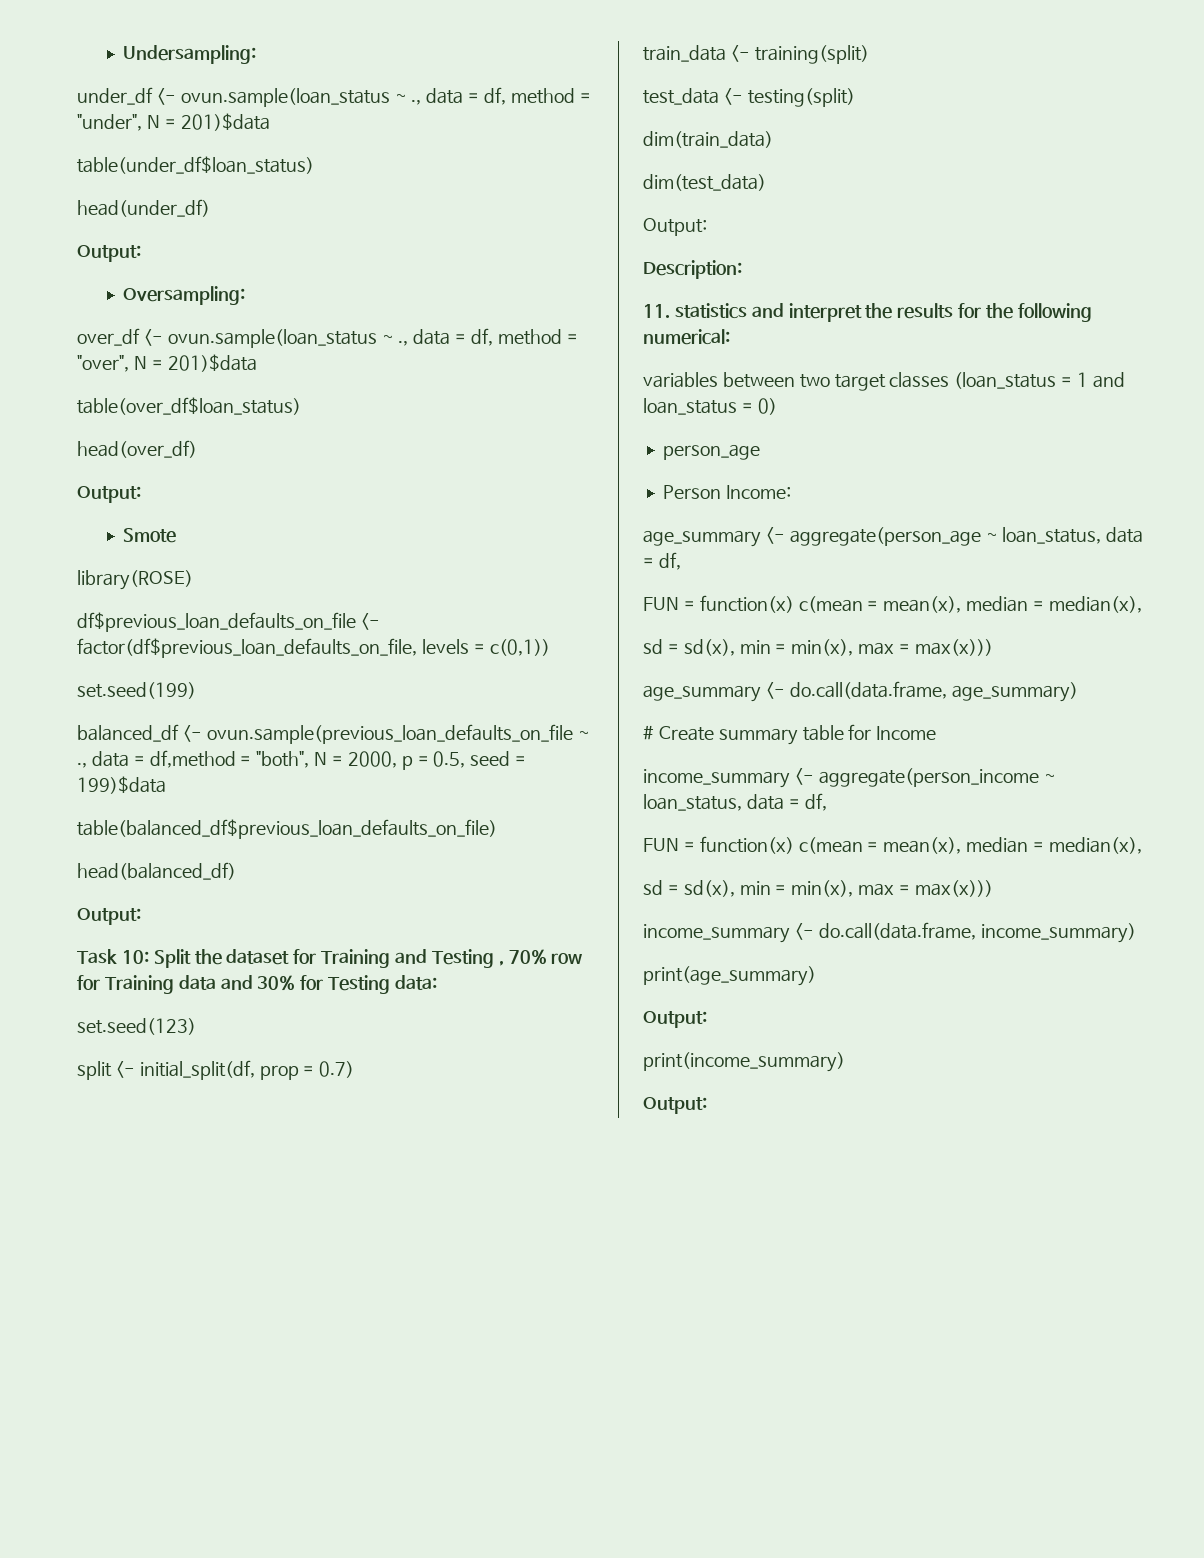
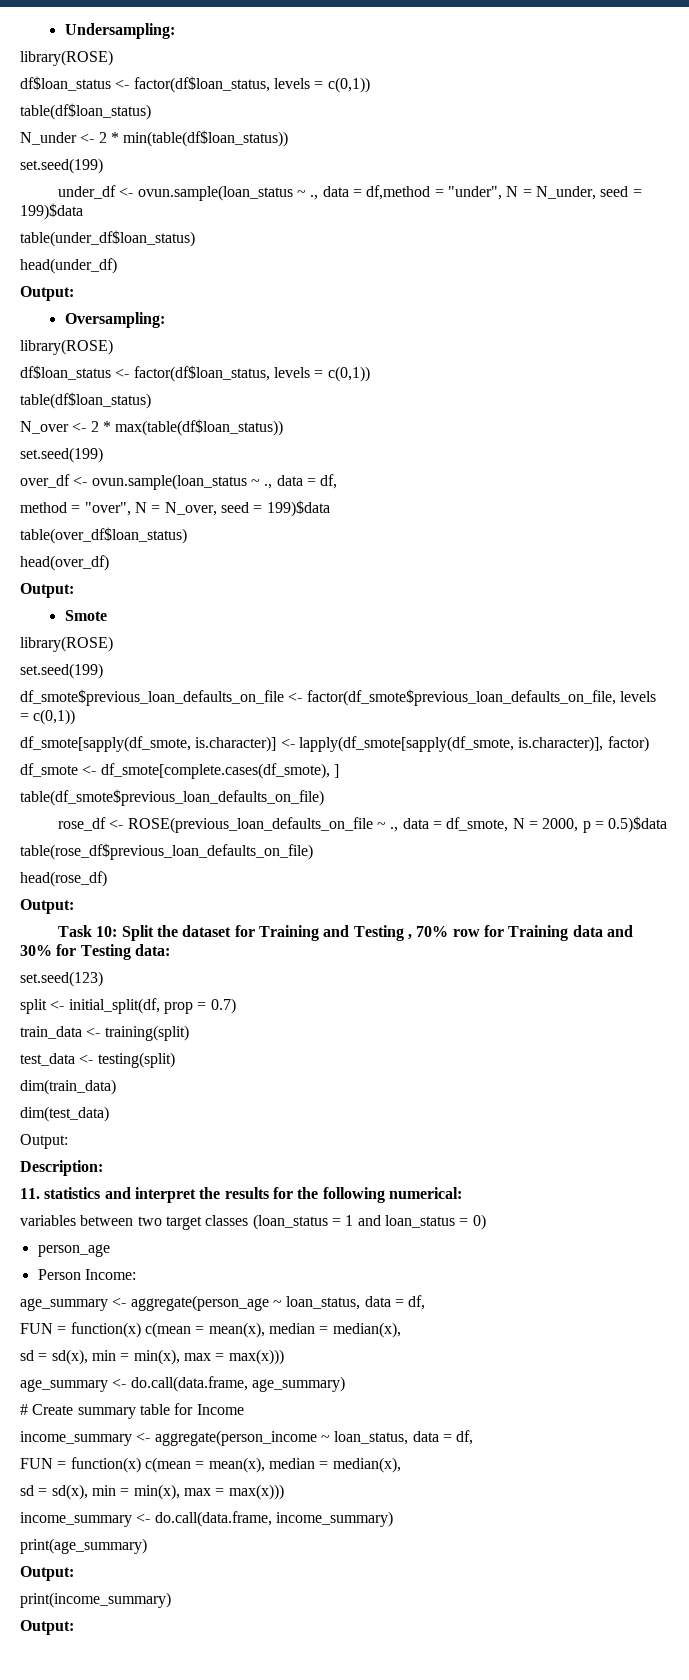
(256, 54) none -> [20,50,113,66] [20,76,370,93] [20,103,151,120] [20,130,289,147] [20,158,103,174] // library(ROSE) // df$loan_status <- factor(df$loan_status, levels = c(0,1)) // table(df$loan_status) // N_under <- 2 * min(table(df$loan_status)) // set.seed(199)
[483,87,575,105] df, method -> [366,185,431,200] df,method
[180,113,270,131] 201)$data -> [536,186,642,200] [20,203,83,220] N_under, seed = 199)$data
(245, 295) none -> [20,339,113,355] [20,365,370,382] [20,392,151,409] [20,419,284,436] [20,447,103,463] // library(ROSE) // df$loan_status <- factor(df$loan_status, levels = c(0,1)) // table(df$loan_status) // N_over <- 2 * max(table(df$loan_status)) // set.seed(199)
(493, 337) none -> (338, 481) //
[167,354,257,372] 201)$data -> [164,500,330,517] N_over, seed = 199)$data
[77,612,380,632] [77,638,550,658] [77,682,196,699] [77,724,590,744] [77,750,310,768] df$previous_loan_defaults_on_file <- factor(df$previous_loan_defaults_on_file, levels = c(0,1)) // set.seed(199) // balanced_df <- ovun.sample(previous_loan_defaults_on_file ~ ., data = df,method = "both", -> [20,663,103,679] [20,689,656,706] [20,709,76,725] [20,736,649,752] [20,763,339,779] [20,789,324,806] [58,817,509,833] set.seed(199) // df_smote$previous_loan_defaults_on_file <- factor(df_smote$previous_loan_defaults_on_file, levels = c(0,1)) // df_smote[sapply(df_smote, is.character)] <- lapply(df_smote[sapply(df_smote, is.character)], factor) // df_smote <- df_smote[complete.cases(df_smote), ] // table(df_smote$previous_loan_defaults_on_file) // rose_df <- ROSE(previous_loan_defaults_on_file ~ ., data = df_smote,
[433,751,527,768] [77,776,166,794] [77,819,497,839] [77,862,236,880] 0.5, seed = 199)$data // table(balanced_df$previous_loan_defaults_on_file) // head(balanced_df) -> [608,816,668,833] [20,843,313,860] [20,871,107,887] 0.5)$data // table(rose_df$previous_loan_defaults_on_file) // head(rose_df)

